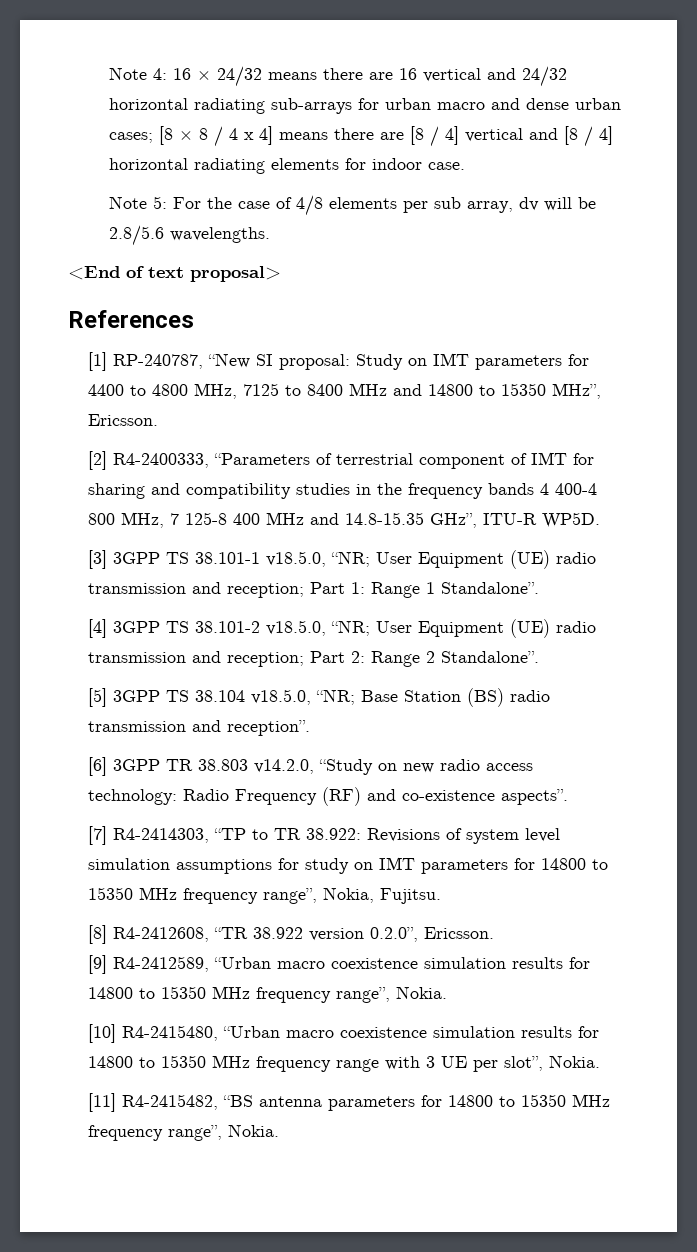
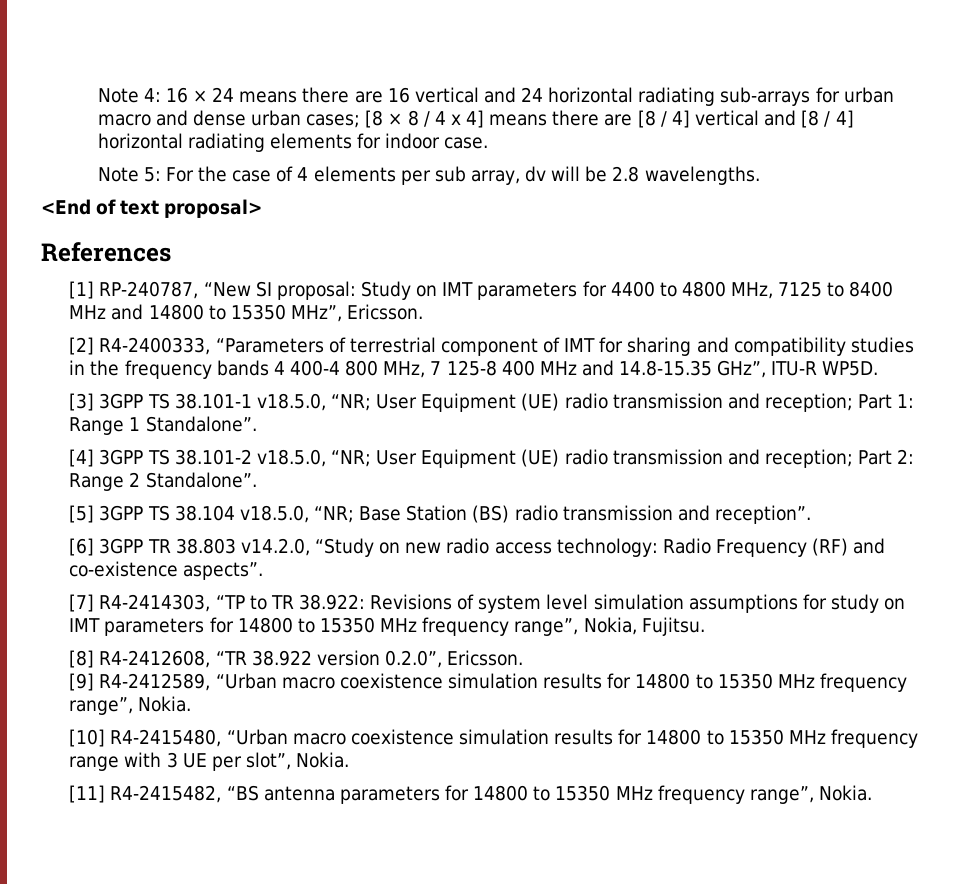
[216,66,262,87] 24/32 -> [212,87,235,102] 24
[521,66,567,87] 24/32 -> [521,87,544,102] 24
[295,195,323,216] 4/8 -> [297,167,309,181] 4
[108,225,164,246] 2.8/5.6 -> [612,166,640,182] 2.8

